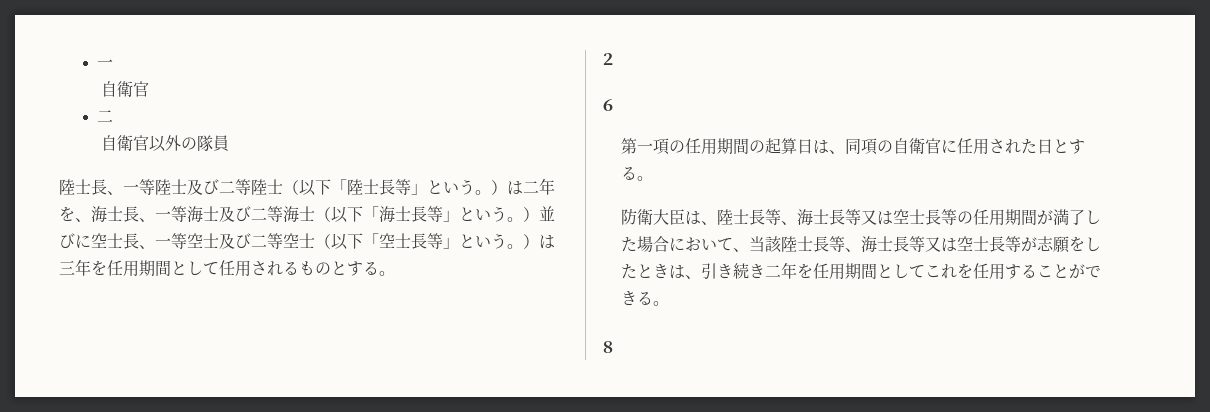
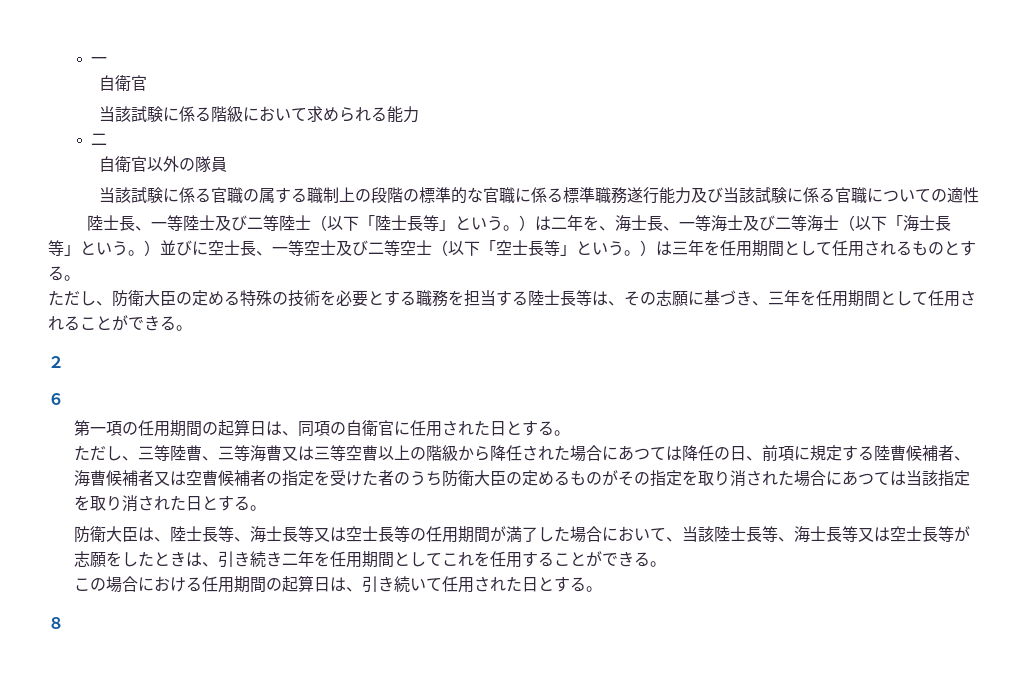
(149, 89) none -> [99,106,420,123] // 当該試験に係る階級において求められる能力
(229, 143) none -> [99,187,980,204] // 当該試験に係る官職の属する職制上の段階の標準的な官職に係る標準職務遂行能力及び当該試験に係る官職についての適性
(395, 273) none -> [48,290,976,307] [48,315,192,331] // ただし、防衛大臣の定める特殊の技術を必要とする職務を担当する陸士長等は、その志願に基づき、三年を任用期間として任用されることができる。
(653, 178) none -> [73,445,970,462] [73,470,970,487] [73,495,266,512] // ただし、三等陸曹、三等海曹又は三等空曹以上の階級から降任された場合にあつては降任の日、前項に規定する陸曹候補者、海曹候補者又は空曹候補者の指定を受けた者のうち防衛大臣の定めるものがその指定を取り消された場合にあつては当該指定を取り消された日とする。
(669, 303) none -> [73,575,602,593] // この場合における任用期間の起算日は、引き続いて任用された日とする。

